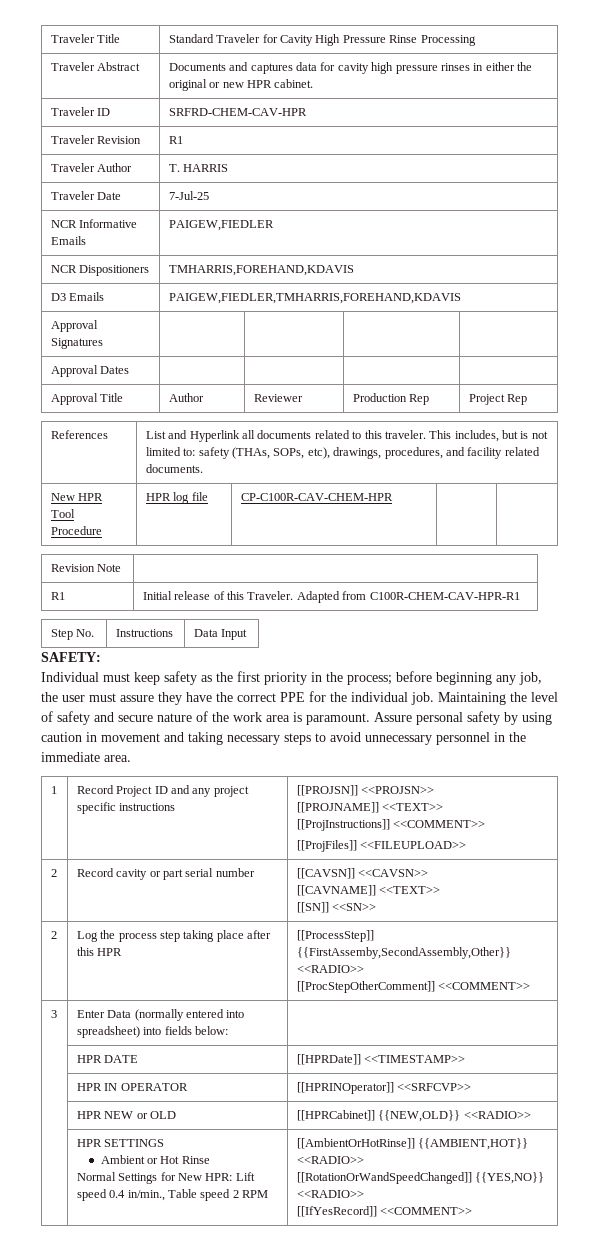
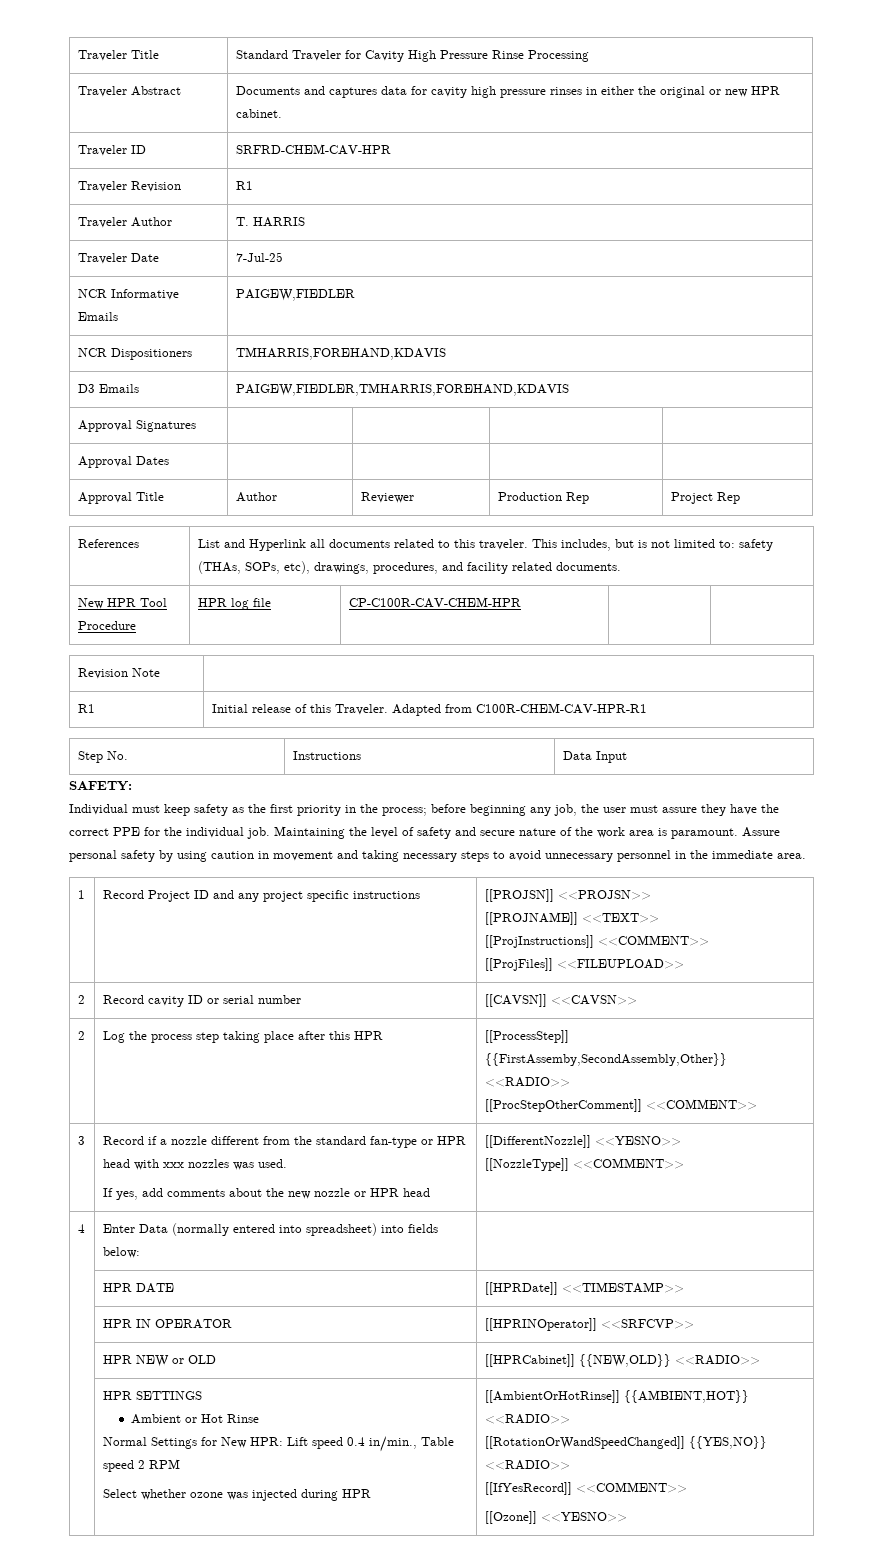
[149,869,184,880] or part -> [187,995,219,1004] ID or
[296,885,441,896] [296,902,377,913] // [[CAVNAME]] <<TEXT>> // [[SN]] <<SN>> -> (637, 1000) none
(57, 1014) none -> [102,1136,466,1148] [102,1159,287,1170] [102,1188,430,1200] [484,1135,681,1148] [484,1158,684,1171] [77,1224,85,1233] | Record if a nozzle different from the standard fan-type or HPR head with xxx nozzles was used. // If yes, add comments about the new nozzle or HPR head | [[DifferentNozzle]] <<YESNO>> // [[NozzleType]] <<COMMENT>> // 4
(269, 1194) none -> [102,1489,371,1501] // Select whether ozone was injected during HPR
(473, 1211) none -> [484,1511,627,1524] // [[Ozone]] <<YESNO>>

